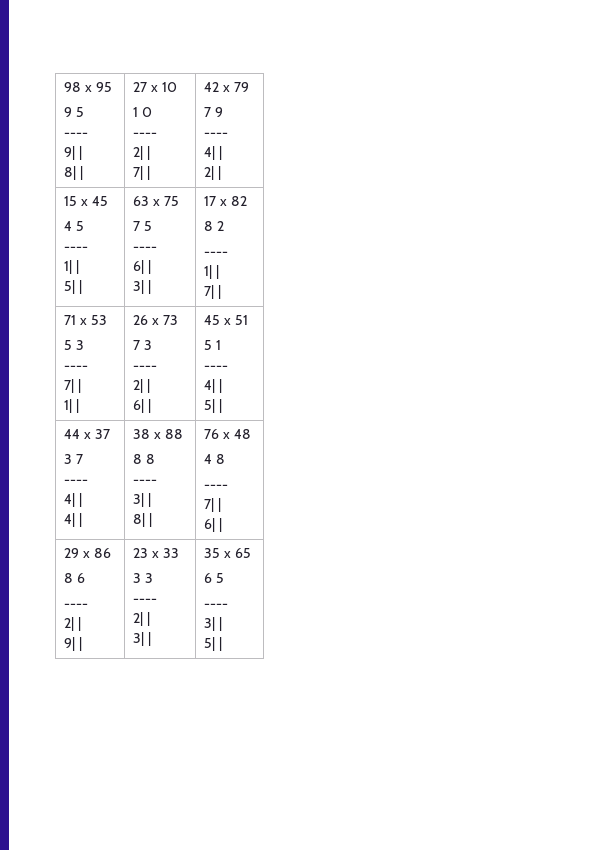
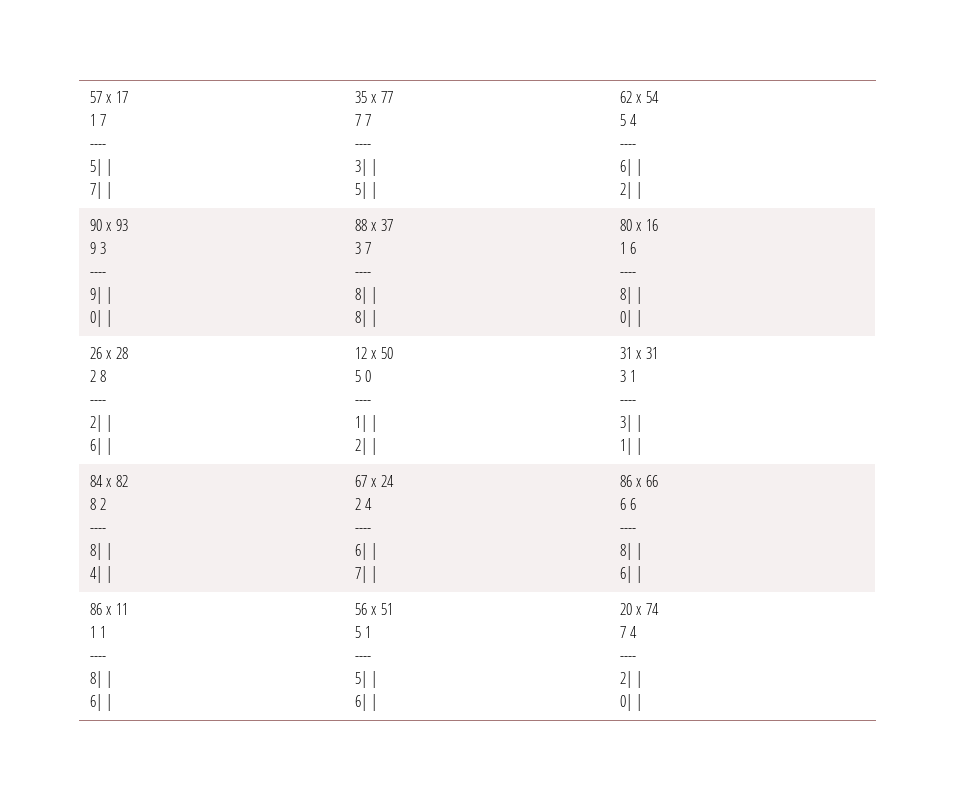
[64,82,112,92] [64,107,84,117] 98 x 95 // 9 5 -> [89,91,128,103] [89,114,107,126] [89,144,106,149] [89,159,113,176] [89,182,113,199] [354,91,393,103] [354,114,372,126] [354,144,371,149] [354,159,378,176] [354,182,378,199] [619,91,659,103] [619,114,638,126] [619,144,636,149] [619,159,643,176] [619,182,643,199] [89,219,128,231] [89,242,107,254] 57 x 17 // 1 7 // ---- // 5| | // 7| | | 35 x 77 // 7 7 // ---- // 3| | // 5| | | 62 x 54 // 5 4 // ---- // 6| | // 2| | // 90 x 93 // 9 3
[64,166,83,180] [133,82,177,92] [133,107,152,117] [133,132,158,137] [133,146,150,160] [133,166,150,180] [204,82,249,92] [204,107,223,117] [204,132,229,137] [204,146,222,160] [204,166,221,180] [64,196,108,206] [64,221,84,231] [64,246,89,251] [64,260,79,274] [64,280,82,294] [133,196,179,206] [133,221,152,231] [133,246,158,251] [133,260,151,274] [133,280,151,294] [204,196,247,206] [204,221,224,231] [204,251,229,256] [204,265,219,279] [204,285,221,299] [64,315,107,325] [64,340,84,350] [64,365,89,370] [64,379,81,393] [64,399,79,413] [133,315,178,325] [133,340,152,350] // 8| | | 27 x 10 // 1 0 // ---- // 2| | // 7| | | 42 x 79 // 7 9 // ---- // 4| | // 2| | // 15 x 45 // 4 5 // ---- // 1| | // 5| | | 63 x 75 // 7 5 // ---- // 6| | // 3| | | 17 x 82 // 8 2 // ---- // 1| | // 7| | // 71 x 53 // 5 3 // ---- // 7| | // 1| | | 26 x 73 // 7 3 -> [89,310,113,327] [354,219,393,231] [354,242,372,254] [354,272,371,277] [354,287,378,304] [354,310,378,327] [619,219,658,231] [619,242,637,254] [619,272,636,277] [619,287,643,304] [619,310,643,327] [89,347,128,359] [89,370,107,382] // 0| | | 88 x 37 // 3 7 // ---- // 8| | // 8| | | 80 x 16 // 1 6 // ---- // 8| | // 0| | // 26 x 28 // 2 8
[204,315,221,325] 45 -> [354,347,393,359] [354,370,372,382] [354,400,371,405] [354,415,378,432] [354,438,378,455] [619,347,658,359] [619,370,637,382] [619,400,636,405] [619,415,643,432] [619,438,643,455] [89,475,128,487] [89,498,107,510] [89,528,106,533] [89,543,113,560] [89,566,113,583] [354,475,394,487] [354,498,373,510] [354,528,371,533] [354,543,378,560] [354,566,378,583] [619,475,658,487] [619,498,637,510] [619,528,636,533] [619,543,643,560] [619,566,643,583] [89,603,128,615] [89,626,107,638] [89,656,106,661] [89,671,113,688] [89,694,113,711] [354,603,367,615] 12 x 50 // 5 0 // ---- // 1| | // 2| | | 31 x 31 // 3 1 // ---- // 3| | // 1| | // 84 x 82 // 8 2 // ---- // 8| | // 4| | | 67 x 24 // 2 4 // ---- // 6| | // 7| | | 86 x 66 // 6 6 // ---- // 8| | // 6| | // 86 x 11 // 1 1 // ---- // 8| | // 6| | | 56
[204,379,222,393] [204,399,222,413] [64,429,110,439] [64,454,83,464] [64,479,89,484] [64,493,82,507] [64,513,82,527] [133,429,183,439] [133,454,155,464] [133,479,158,484] [133,493,151,507] [133,513,152,527] [204,429,251,439] [204,454,225,464] [204,484,229,489] [204,498,221,512] [204,518,222,532] [64,548,111,558] [64,573,85,583] [64,603,89,608] [64,617,81,631] [64,637,82,651] [133,548,179,558] [133,573,153,583] [133,598,158,603] [133,612,150,626] [133,632,151,646] [204,548,251,558] [204,573,224,583] [204,603,229,608] [204,617,222,631] [204,637,222,651] // 4| | // 5| | // 44 x 37 // 3 7 // ---- // 4| | // 4| | | 38 x 88 // 8 8 // ---- // 3| | // 8| | | 76 x 48 // 4 8 // ---- // 7| | // 6| | // 29 x 86 // 8 6 // ---- // 2| | // 9| | | 23 x 33 // 3 3 // ---- // 2| | // 3| | | 35 x 65 // 6 5 // ---- // 3| | // 5| | -> [354,671,378,688] [354,694,378,711] [619,603,659,615] [619,626,638,638] [619,656,636,661] [619,671,643,688] [619,694,643,711] // 5| | // 6| | | 20 x 74 // 7 4 // ---- // 2| | // 0| |

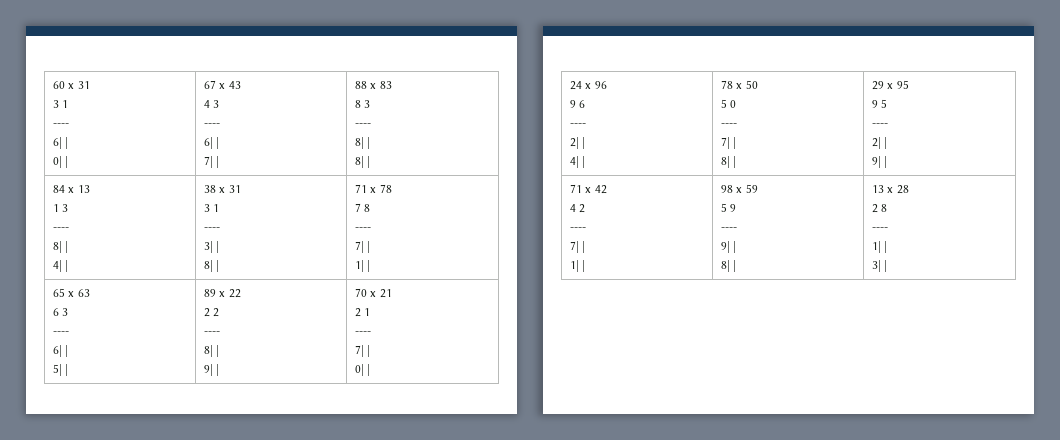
[89,91,128,103] [89,114,107,126] [89,144,106,149] [89,159,113,176] [89,182,113,199] [354,91,393,103] [354,114,372,126] [354,144,371,149] [354,159,378,176] [354,182,378,199] [619,91,659,103] [619,114,638,126] [619,144,636,149] [619,159,643,176] [619,182,643,199] [89,219,128,231] [89,242,107,254] [89,272,106,277] [89,287,113,304] [89,310,102,327] 57 x 17 // 1 7 // ---- // 5| | // 7| | | 35 x 77 // 7 7 // ---- // 3| | // 5| | | 62 x 54 // 5 4 // ---- // 6| | // 2| | // 90 x 93 // 9 3 // ---- // 9| | // 0| -> [52,81,90,89] [52,100,69,108] [52,123,69,127] [52,137,69,149] [52,156,69,168] [203,80,241,89] [203,100,220,108] [203,123,220,127] [203,137,220,149] [203,156,213,168] 60 x 31 // 3 1 // ---- // 6| | // 0| | | 67 x 43 // 4 3 // ---- // 6| | // 7|
[380,219,393,231] [354,242,372,254] 37 // 3 7 -> [379,81,392,89] [354,100,371,108] 83 // 8 3
[619,219,658,231] [619,242,637,254] [619,272,636,277] [619,287,643,304] [619,310,643,327] [89,347,128,359] [89,370,107,382] [89,400,106,405] [89,415,113,432] [89,438,113,455] [354,347,393,359] [354,370,372,382] [354,400,371,405] [354,415,378,432] [354,438,378,455] [619,347,632,359] | 80 x 16 // 1 6 // ---- // 8| | // 0| | // 26 x 28 // 2 8 // ---- // 2| | // 6| | | 12 x 50 // 5 0 // ---- // 1| | // 2| | | 31 -> [52,185,90,193] [52,204,69,212] [52,227,69,231] [52,241,69,253] [52,260,69,272] [203,185,216,193] // 84 x 13 // 1 3 // ---- // 8| | // 4| | | 38
[619,438,643,455] [89,475,128,487] [89,498,96,510] 1| | // 84 x 82 // 8 -> [203,260,220,272] [354,184,392,193] [354,203,371,212] [354,227,371,231] [354,241,371,253] [354,260,371,272] [52,288,90,297] [52,308,69,316] [52,331,69,335] [52,345,69,357] [52,364,69,376] [203,289,241,298] [203,308,210,317] 8| | | 71 x 78 // 7 8 // ---- // 7| | // 1| | // 65 x 63 // 6 3 // ---- // 6| | // 5| | | 89 x 22 // 2
[89,566,113,583] [354,475,394,487] [354,498,373,510] [354,528,371,533] [354,543,378,560] [354,566,378,583] [619,475,658,487] [619,498,637,510] [619,528,636,533] [619,543,643,560] [619,566,643,583] [89,603,128,615] [89,626,107,638] [89,656,106,661] [89,671,113,688] [89,694,113,711] [354,603,393,615] [354,626,372,638] [354,656,371,661] [354,671,378,688] [354,694,378,711] [619,603,659,615] [619,626,638,638] [619,656,636,661] [619,671,643,688] [619,694,643,711] 4| | | 67 x 24 // 2 4 // ---- // 6| | // 7| | | 86 x 66 // 6 6 // ---- // 8| | // 6| | // 86 x 11 // 1 1 // ---- // 8| | // 6| | | 56 x 51 // 5 1 // ---- // 5| | // 6| | | 20 x 74 // 7 4 // ---- // 2| | // 0| | -> [203,364,220,376] [354,288,392,298] [354,308,371,317] [354,331,371,335] [354,345,371,357] [354,364,371,376] [569,81,607,90] [569,100,586,108] [569,123,586,127] [569,137,586,149] [569,156,586,168] [720,80,758,89] [720,99,737,108] [720,123,737,127] [720,137,737,149] [720,156,737,168] [871,80,909,90] [871,99,888,108] [871,123,888,127] [871,137,888,149] [871,156,888,168] [569,184,607,194] [569,204,586,213] [569,227,586,231] [569,241,586,253] [569,260,586,272] [720,184,758,193] [720,203,737,212] [720,227,737,231] [720,241,737,253] [720,260,737,272] [871,185,909,194] [871,204,888,213] [871,227,888,231] [871,241,888,253] [871,260,888,272] 9| | | 70 x 21 // 2 1 // ---- // 7| | // 0| | // 24 x 96 // 9 6 // ---- // 2| | // 4| | | 78 x 50 // 5 0 // ---- // 7| | // 8| | | 29 x 95 // 9 5 // ---- // 2| | // 9| | // 71 x 42 // 4 2 // ---- // 7| | // 1| | | 98 x 59 // 5 9 // ---- // 9| | // 8| | | 13 x 28 // 2 8 // ---- // 1| | // 3| |

